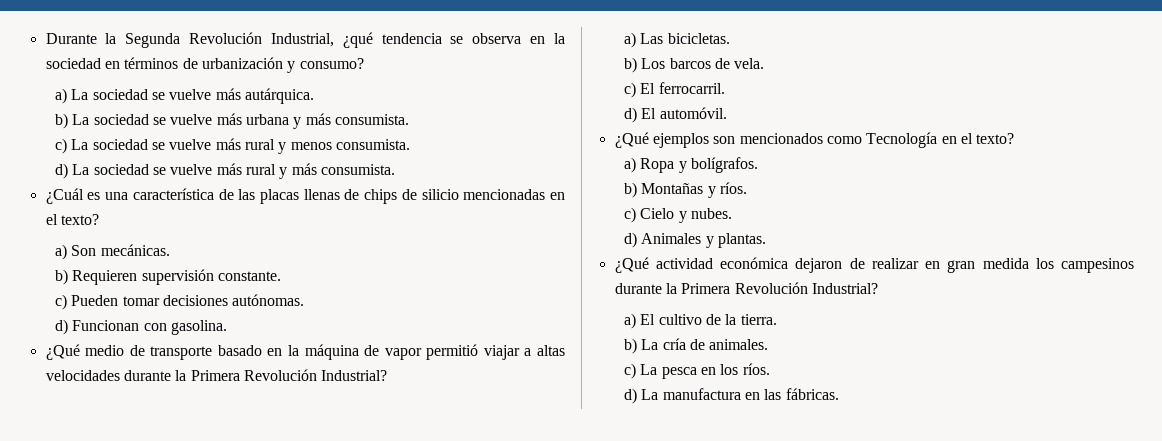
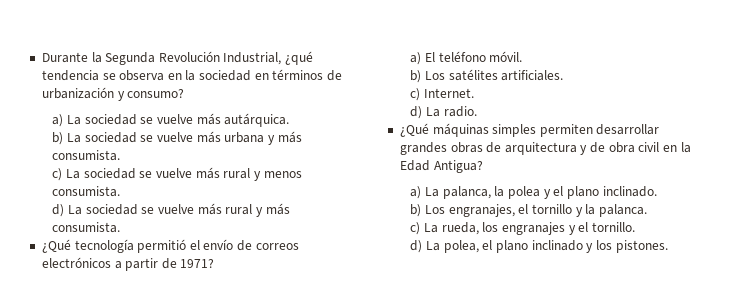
[45,188,565,204] [45,214,99,225] [54,244,170,260] [54,269,281,285] [54,294,305,310] [54,319,227,335] [45,344,566,360] [45,369,388,381] [623,32,730,48] [623,57,765,73] [623,82,725,98] [623,107,727,123] [614,132,1015,148] [623,157,758,173] [623,182,747,198] [623,207,732,223] [623,232,766,248] [614,257,1134,273] [614,282,878,294] [623,313,777,329] [623,338,769,354] [623,363,770,379] [623,388,839,404] ¿Cuál es una característica de las placas llenas de chips de silicio mencionadas en el texto? // a) Son mecánicas. // b) Requieren supervisión constante. // c) Pueden tomar decisiones autónomas. // d) Funcionan con gasolina. // ¿Qué medio de transporte basado en la máquina de vapor permitió viajar a altas velocidades durante la Primera Revolución Industrial? // a) Las bicicletas. // b) Los barcos de vela. // c) El ferrocarril. // d) El automóvil. // ¿Qué ejemplos son mencionados como Tecnología en el texto? // a) Ropa y bolígrafos. // b) Montañas y ríos. // c) Cielo y nubes. // d) Animales y plantas. // ¿Qué actividad económica dejaron de realizar en gran medida los campesinos durante la Primera Revolución Industrial? // a) El cultivo de la tierra. // b) La cría de animales. // c) La pesca en los ríos. // d) La manufactura en las fábricas. -> [41,239,299,253] [41,257,215,271] [410,51,523,65] [410,69,564,83] [410,88,475,101] [410,106,477,119] [399,123,660,137] [399,142,691,155] [399,160,483,173] [410,186,657,199] [410,204,647,217] [410,222,635,235] [410,240,668,253] ¿Qué tecnología permitió el envío de correos electrónicos a partir de 1971? // a) El teléfono móvil. // b) Los satélites artificiales. // c) Internet. // d) La radio. // ¿Qué máquinas simples permiten desarrollar grandes obras de arquitectura y de obra civil en la Edad Antigua? // a) La palanca, la polea y el plano inclinado. // b) Los engranajes, el tornillo y la palanca. // c) La rueda, los engranajes y el tornillo. // d) La polea, el plano inclinado y los pistones.

